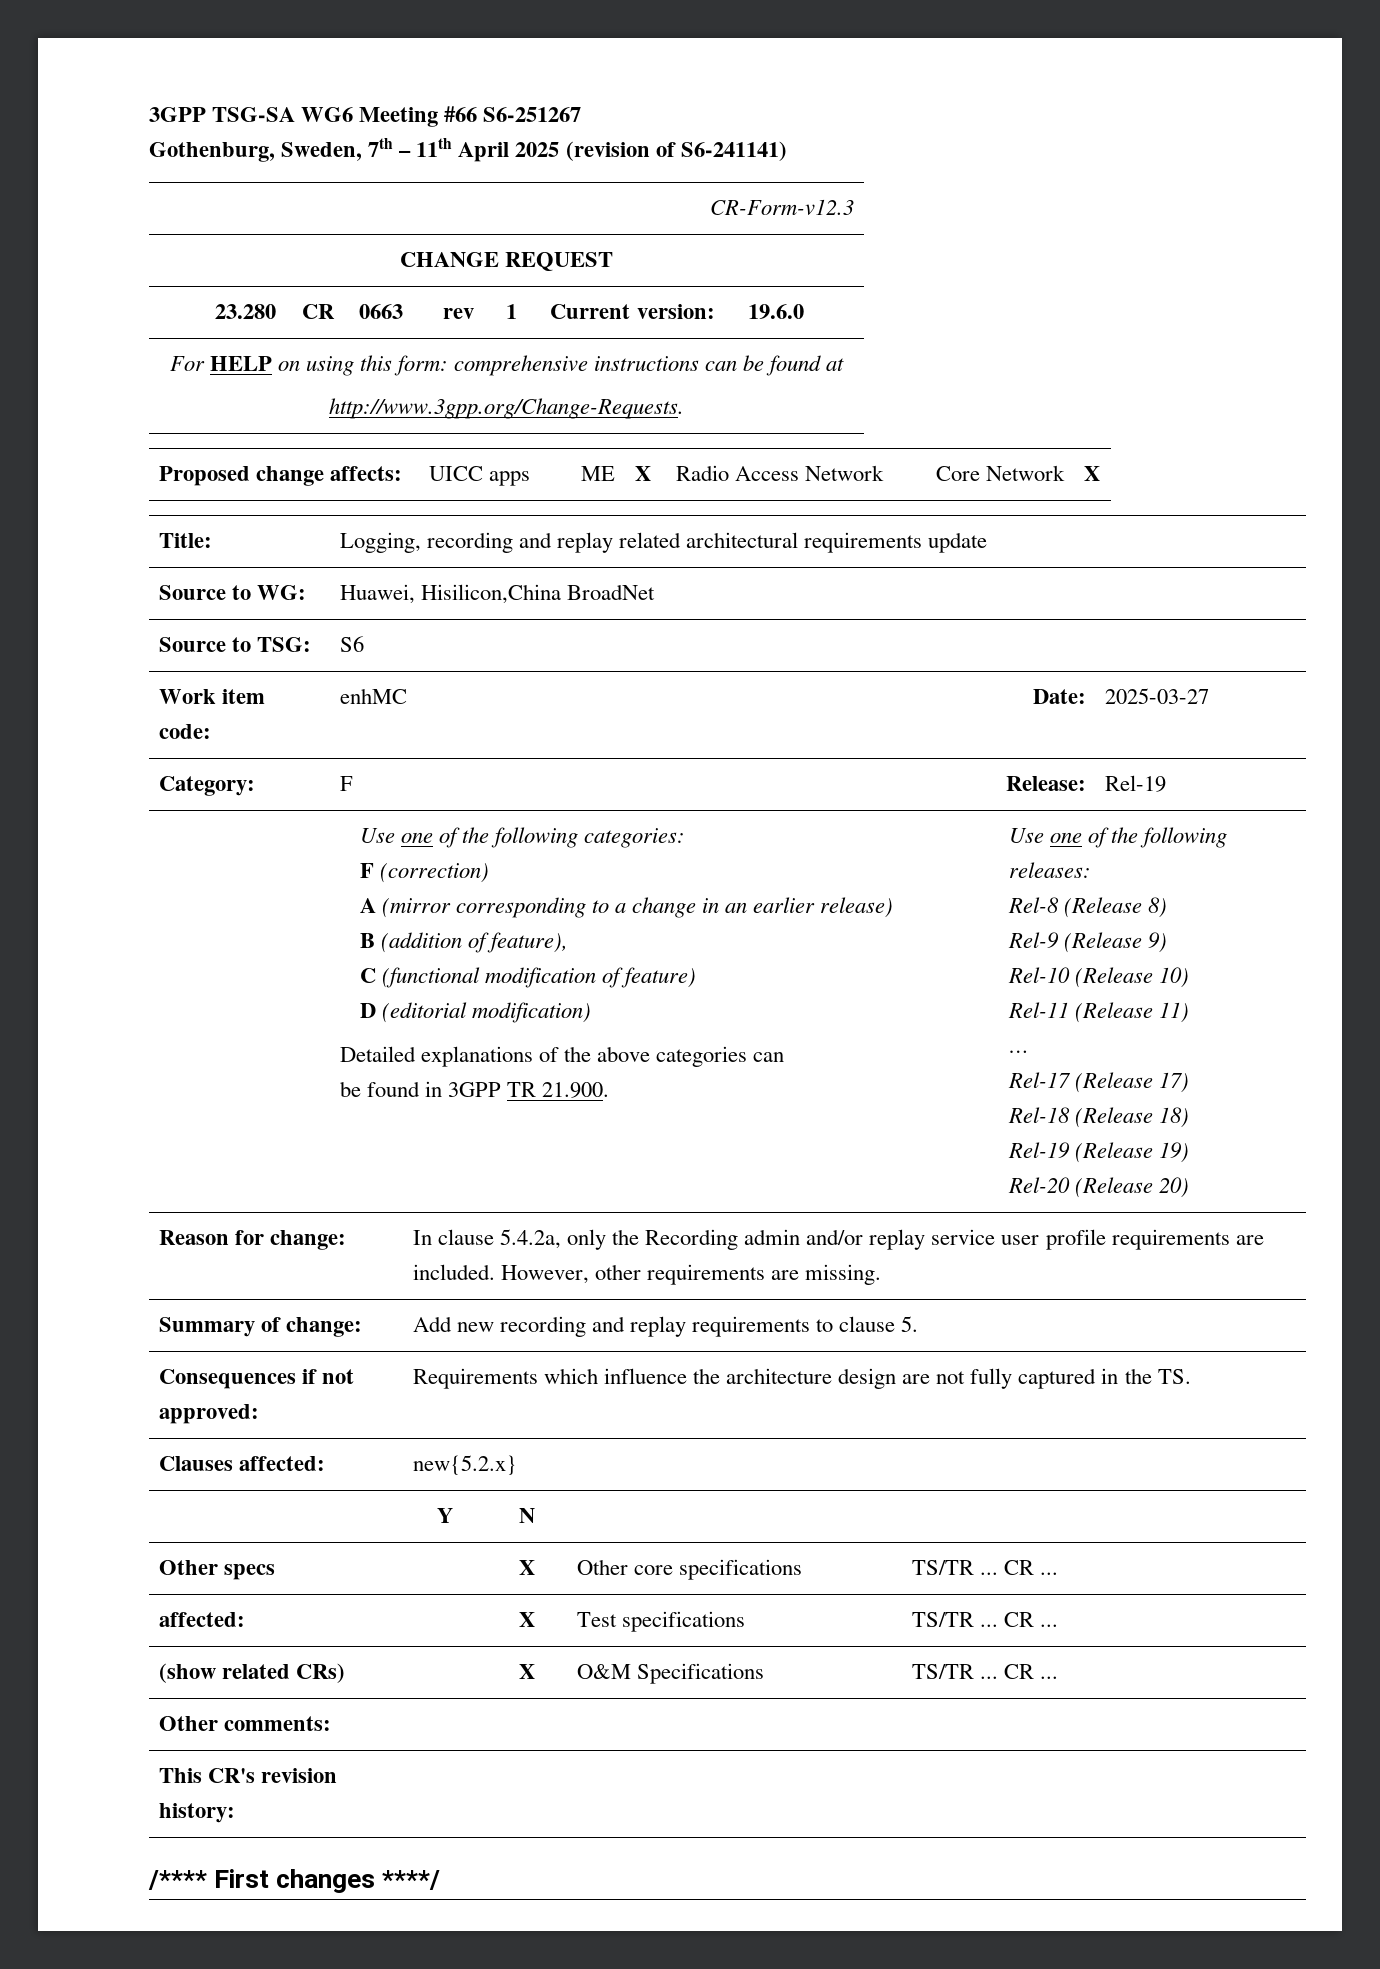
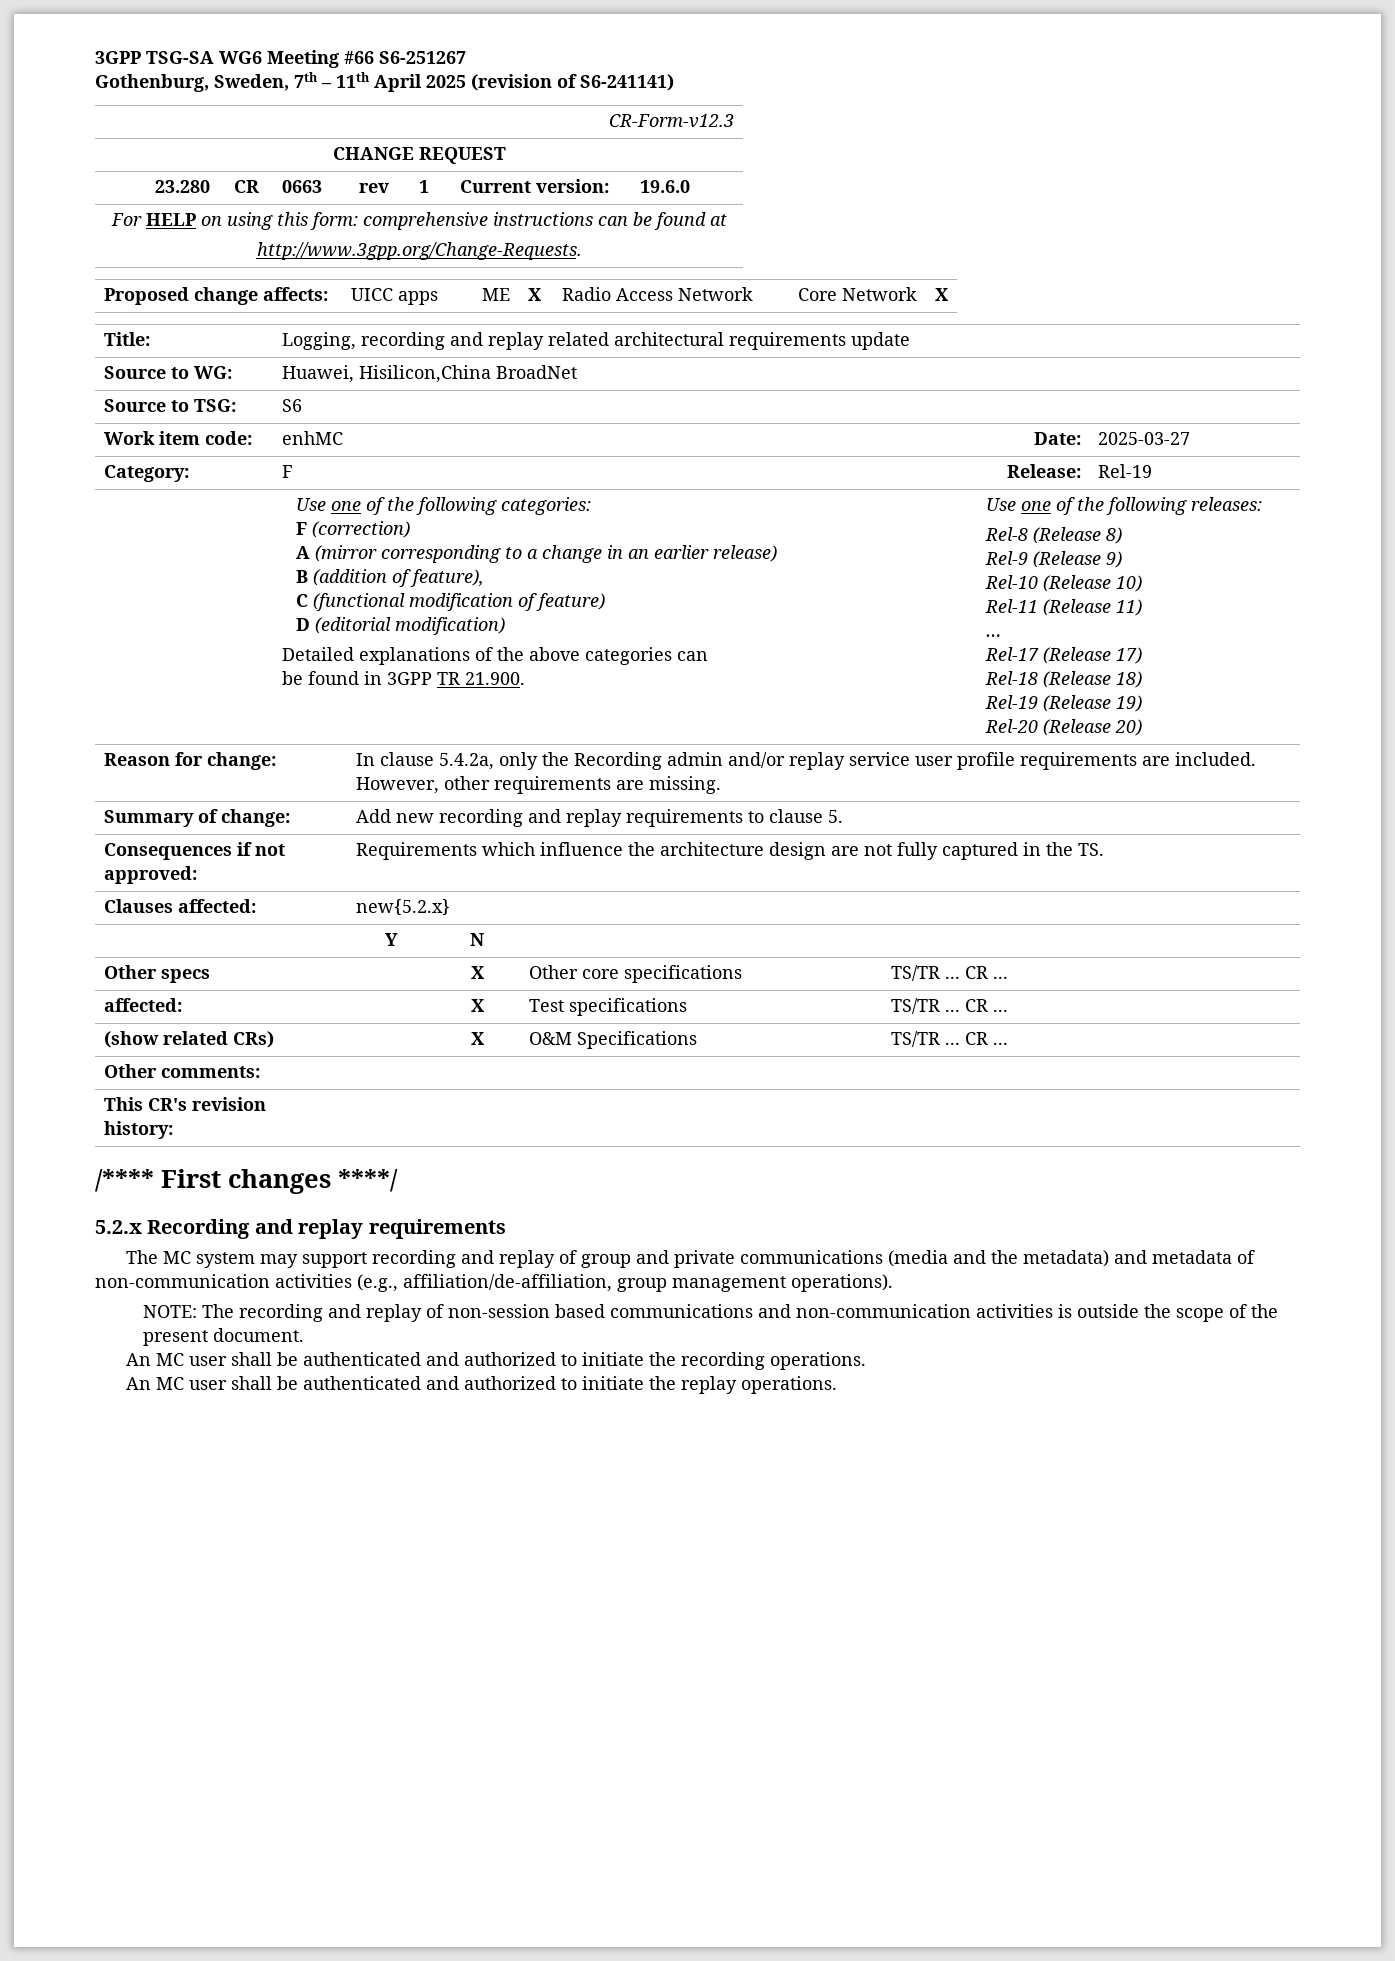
(441, 1880) none -> [95,1219,506,1239] [126,1250,1256,1268] [95,1274,893,1292] [143,1304,1279,1322] [143,1328,305,1346] [126,1352,867,1370] [126,1376,838,1394] // 5.2.x Recording and replay requirements // The MC system may support recording and replay of group and private communications (media and the metadata) and metadata of non-communication activities (e.g., affiliation/de-affiliation, group management operations). // NOTE: The recording and replay of non-session based communications and non-communication activities is outside the scope of the present document. // An MC user shall be authenticated and authorized to initiate the recording operations. // An MC user shall be authenticated and authorized to initiate the replay operations.

